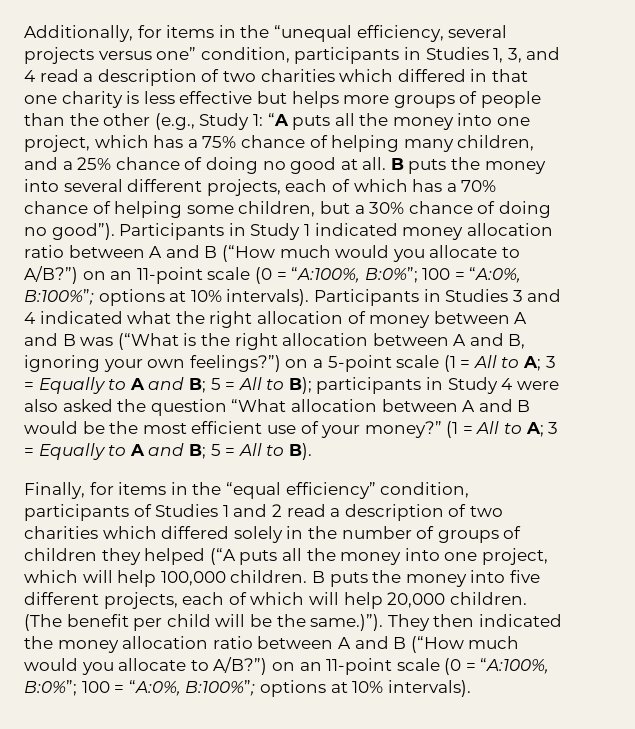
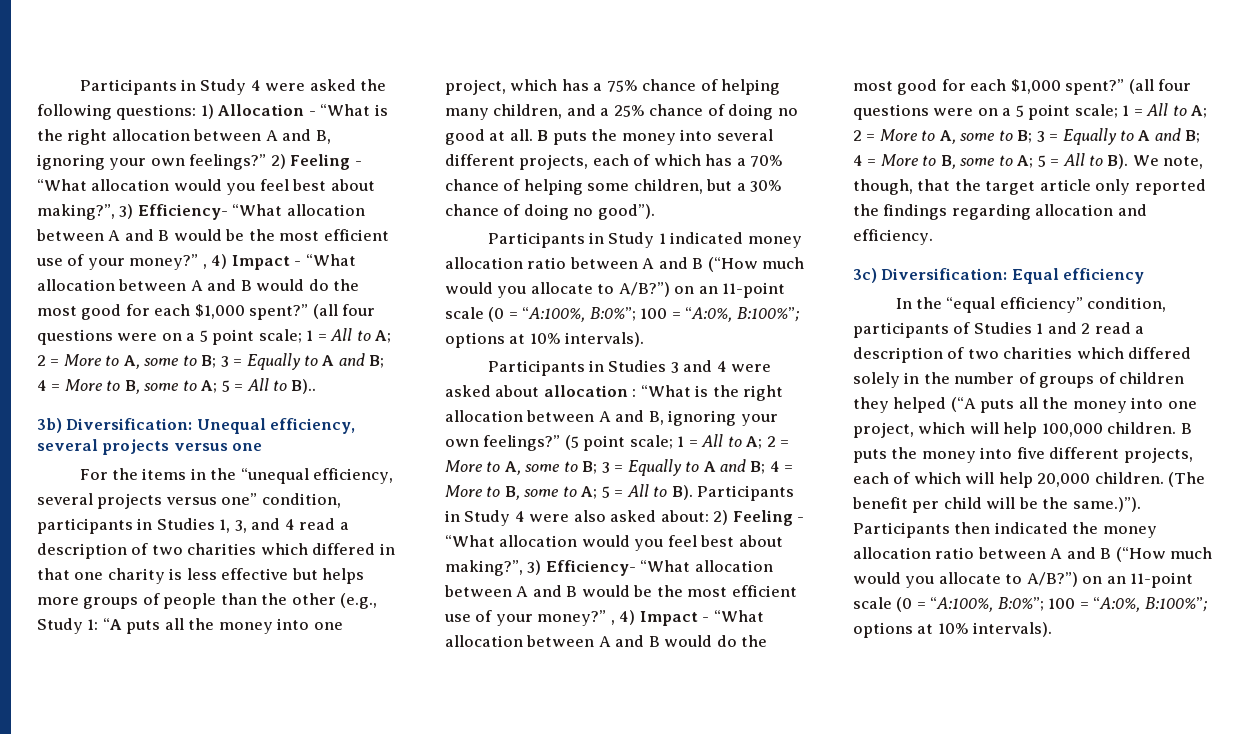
[24,25,162,42] Additionally, for -> [79,79,387,95] [37,104,388,120] [37,129,331,145] [37,154,362,170] [37,179,375,195] [37,204,365,220] [36,229,389,241] [36,254,356,270] [37,279,360,291] [37,304,376,320] [37,328,392,345] [37,353,385,370] [37,378,317,394] [37,418,356,434] [37,439,263,455] [79,468,138,480] Participants in Study 4 were asked the following questions: 1) Allocation - “What is the right allocation between A and B, ignoring your own feelings?” 2) Feeling - “What allocation would you feel best about making?”, 3) Efficiency- “What allocation between A and B would be the most efficient use of your money?” , 4) Impact - “What allocation between A and B would do the most good for each $1,000 spent?” (all four questions were on a 5 point scale; 1 = All to A; 2 = More to A, some to B; 3 = Equally to A and B; 4 = More to B, some to A; 5 = All to B).. // 3b) Diversification: Unequal efficiency, several projects versus one // For the
(115, 231) none -> (655, 212) //
(310, 297) none -> (645, 339) //
[39,311,528,328] [24,333,179,350] indicated what the right allocation of money between A and B was (“What -> [731,364,772,372] [445,385,691,397] were asked about allocation : “What
[189,355,556,372] [24,377,422,394] feelings?”) on a 5-point scale (1 = All to A; 3 = Equally to A and B; 5 = All to B); participants -> [483,434,790,451] [445,459,794,476] [445,484,795,501] feelings?” (5 point scale; 1 = All to A; 2 = More to A, some to B; 3 = Equally to A and B; 4 = More to B, some to A; 5 = All to B). Participants
[117,399,227,416] the question -> [660,510,805,526] [445,535,783,551] [445,560,636,576] about: 2) Feeling - “What allocation would you feel best about making?”, 3) Efficiency-
[446,421,559,438] [24,443,312,460] [24,482,188,499] (1 = All to A; 3 = Equally to A and B; 5 = All to B). // Finally, for items in -> [610,610,764,626] [445,635,768,647] [853,79,1192,95] [853,103,1208,120] [853,128,1201,145] [853,153,1204,169] [853,179,1206,195] [853,204,1147,220] [853,229,933,245] [853,268,1145,284] [895,298,912,309] , 4) Impact - “What allocation between A and B would do the most good for each $1,000 spent?” (all four questions were on a 5 point scale; 1 = All to A; 2 = More to A, some to B; 3 = Equally to A and B; 4 = More to B, some to A; 5 = All to B). We note, though, that the target article only reported the findings regarding allocation and efficiency. // 3c) Diversification: Equal efficiency // In
[387,614,430,631] They -> [853,522,950,538] Participants

